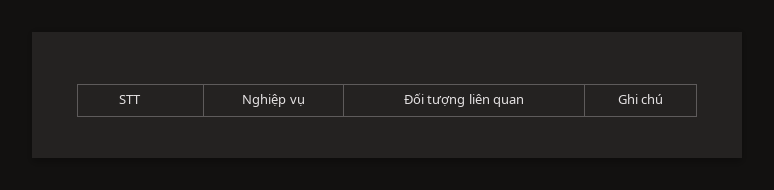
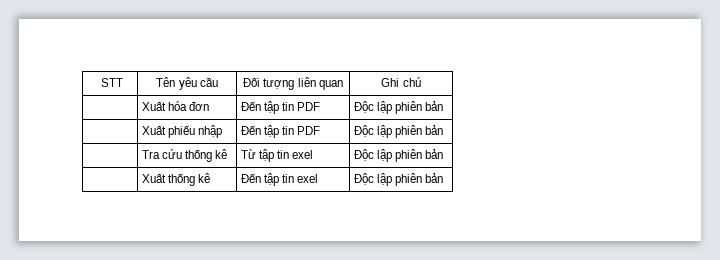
[242,94,305,107] Nghiệp vụ -> [156,77,218,90] Tên yêu cầu
(664, 99) none -> [141,101,210,111] [240,101,321,114] [353,101,444,114] [141,125,223,138] [240,125,321,138] [353,125,444,138] [141,149,228,162] [240,149,314,162] [353,149,444,162] [141,173,211,186] [240,173,319,186] [353,173,444,186] // | Xuất hóa đơn | Đến tập tin PDF | Độc lập phiên bản // | Xuất phiếu nhập | Đến tập tin PDF | Độc lập phiên bản // | Tra cứu thống kê | Từ tập tin exel | Độc lập phiên bản // | Xuất thống kê | Đến tập tin exel | Độc lập phiên bản

